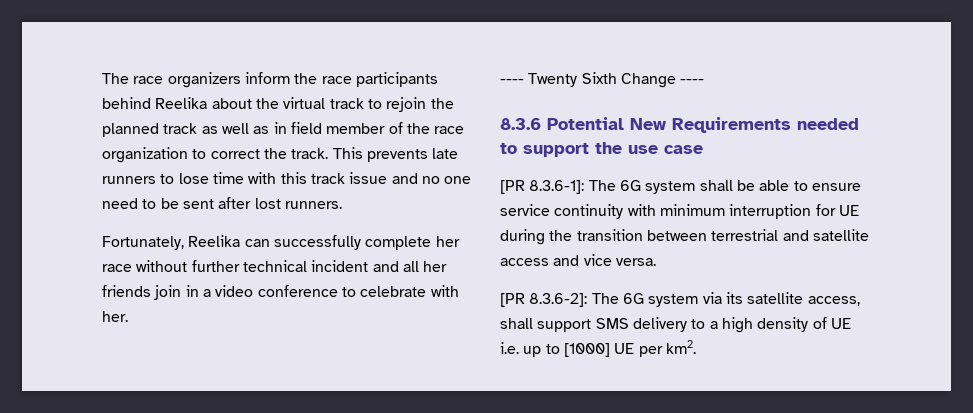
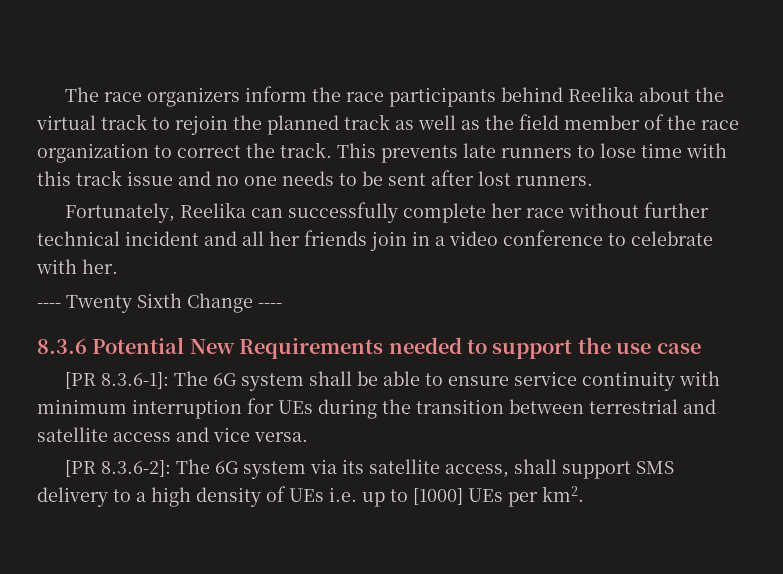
[273,122,287,134] in -> [485,115,514,130] the
[102,198,138,209] need -> [282,171,334,186] needs
[838,205,859,216] UE -> [278,400,313,414] UEs
[830,318,851,329] UE -> [289,488,324,502] UEs
[614,343,635,354] UE -> [468,488,503,502] UEs

